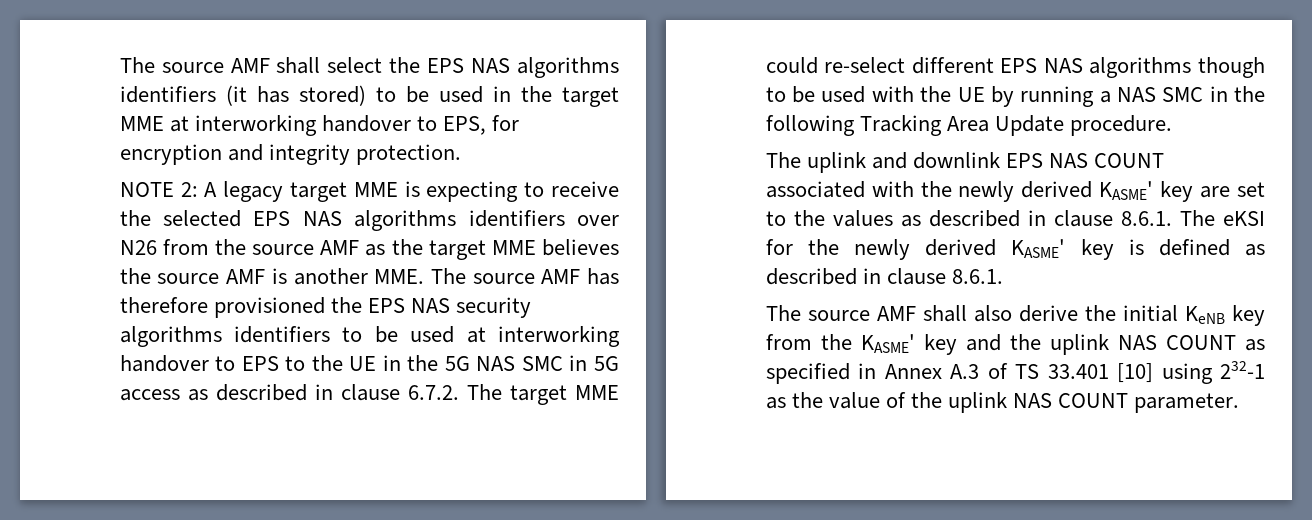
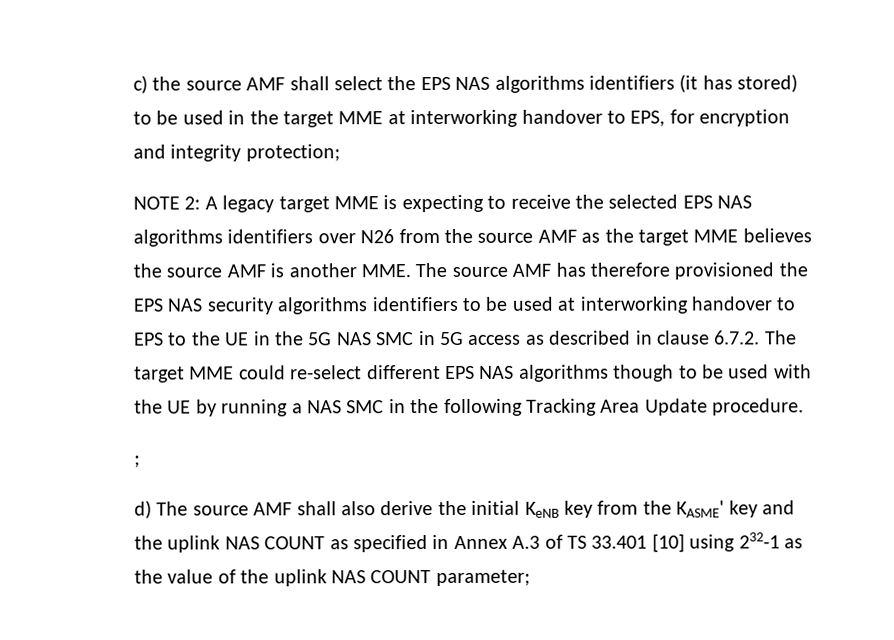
[119,57,155,73] The -> [132,75,182,94] c) the
[355,144,461,165] protection. -> [245,144,340,162] protection;
[765,152,1165,173] [765,181,1265,202] [765,210,1265,227] [765,239,1265,260] [765,268,1003,285] The uplink and downlink EPS NAS COUNT associated with the newly derived KASME' key are set to the values as described in clause 8.6.1. The eKSI for the newly derived KASME' key is defined as described in clause 8.6.1. // -> [133,455,140,468] [133,500,152,519] ; // d)
[1134,393,1240,413] parameter. -> [435,569,530,587] parameter;

